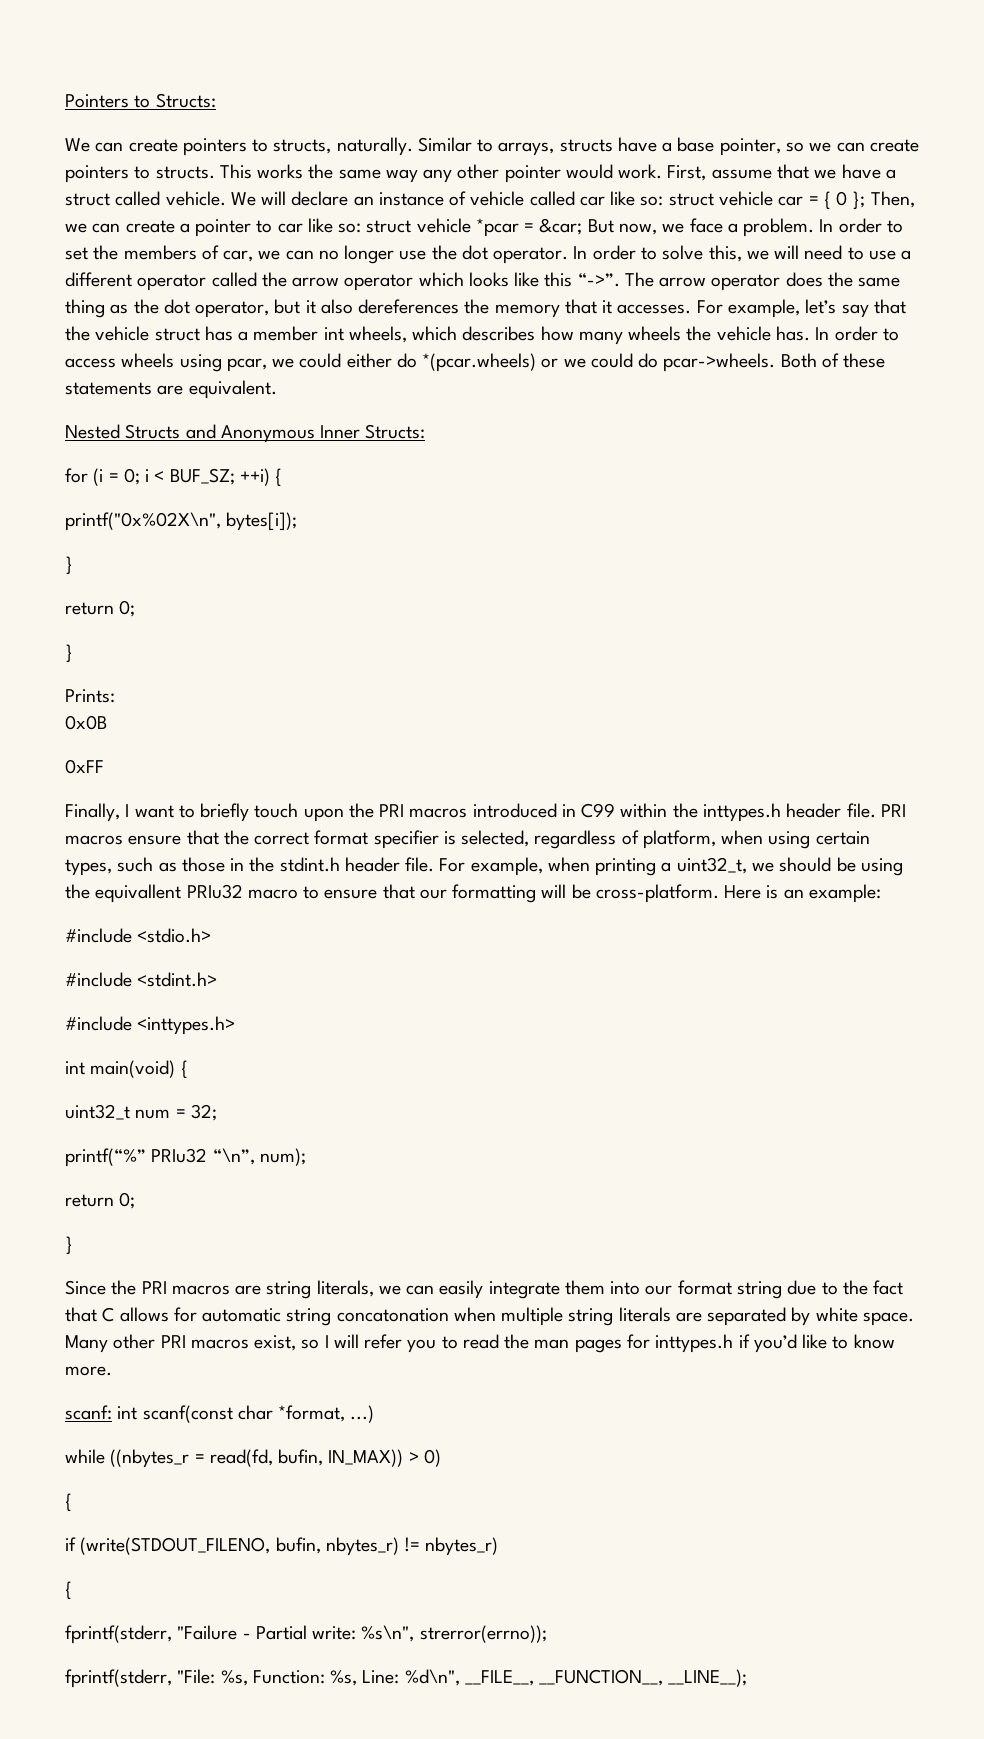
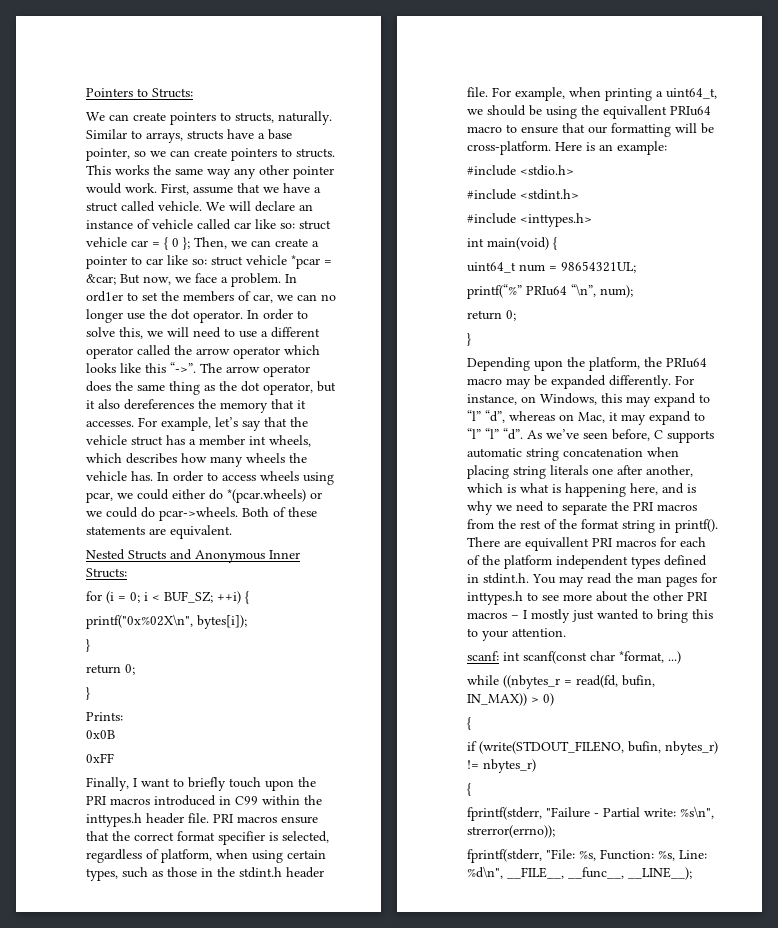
[838,218,882,233] order -> [86,291,123,302] ord1er
[676,857,747,874] uint32_t, -> [666,88,717,99] uint64_t,
[186,884,243,899] PRIu32 -> [670,106,711,116] PRIu64
[65,1104,130,1120] uint32_t -> [467,262,516,273] uint64_t
[190,1104,217,1121] 32; -> [561,261,636,273] 98654321UL;
[151,1148,208,1163] PRIu32 -> [526,286,567,296] PRIu64
[65,1280,904,1299] [65,1307,914,1326] [65,1334,458,1353] Since the PRI macros are string literals, we can easily integrate them into our format string due to the fact that C allows for automatic string concatonation when multiple string literals are separated by white space. Many other PRI macros exist, so I will refer you to -> [467,357,707,371] [467,375,694,389] [467,393,710,407] [467,410,705,425] [467,428,714,443] [467,447,679,461] [467,465,693,479] [467,483,696,497] [467,501,697,515] [467,519,718,533] [467,537,706,551] [467,555,707,569] [467,573,584,587] Depending upon the platform, the PRIu64 macro may be expanded differently. For instance, on Windows, this may expand to “l” “d”, whereas on Mac, it may expand to “l” “l” “d”. As we’ve seen before, C supports automatic string concatenation when placing string literals one after another, which is what is happening here, and is why we need to separate the PRI macros from the rest of the format string in printf(). There are equivallent PRI macros for each of the platform independent types defined in stdint.h. You may
[738,1334,895,1353] [65,1366,112,1376] if you’d like to know more. -> [527,591,707,602] [467,609,713,623] [467,628,566,641] to see more about the other PRI macros – I mostly just wanted to bring this to your attention.
[539,1669,664,1686] __FUNCTION__, -> [568,867,624,879] __func__,

